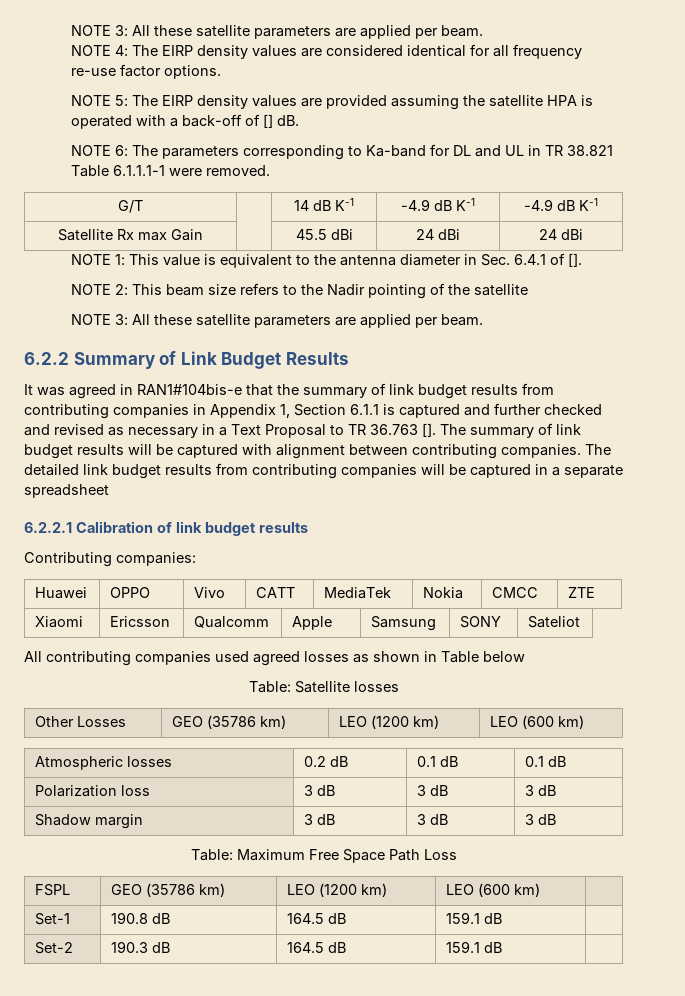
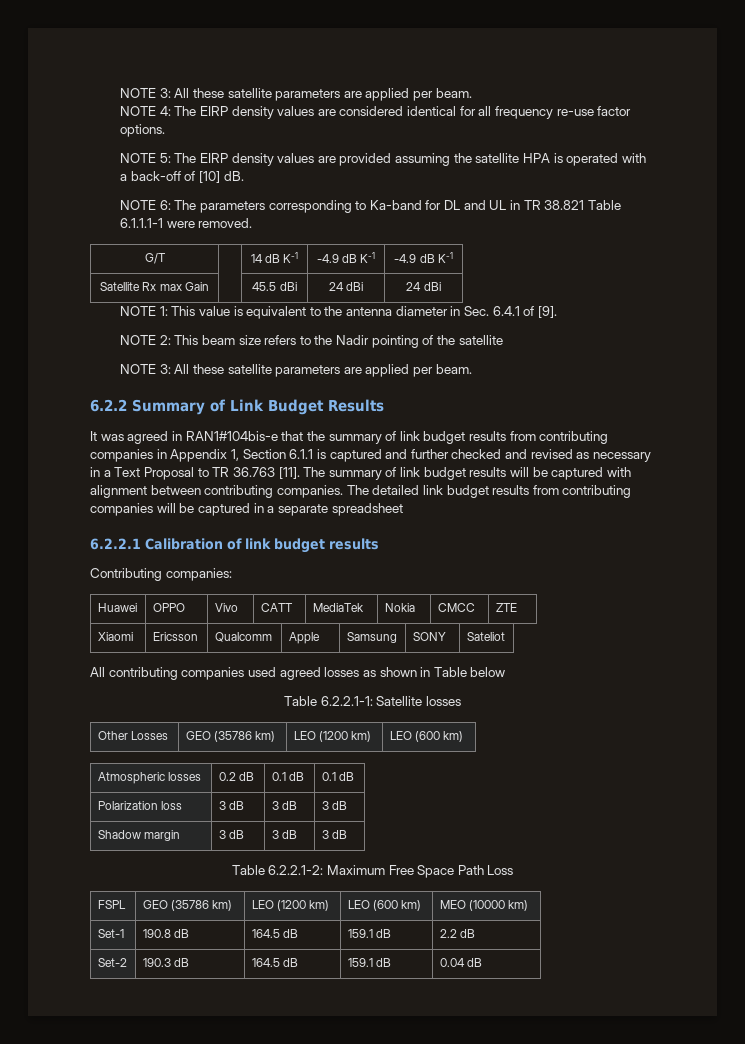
[262,114,273,128] [] -> [198,171,220,183] [10]
[567,253,582,267] []. -> [537,306,557,318] [9].
[422,423,436,437] []. -> [278,467,300,479] [11].
[248,681,291,693] Table: -> [284,696,373,706] Table 6.2.2.1-1:
[190,849,233,861] Table: -> [231,865,324,875] Table 6.2.2.1-2:
(540, 890) none -> [439,900,529,911] MEO (10000 km)
(502, 918) none -> [439,929,476,938] 2.2 dB
(502, 947) none -> [439,958,483,967] 0.04 dB

